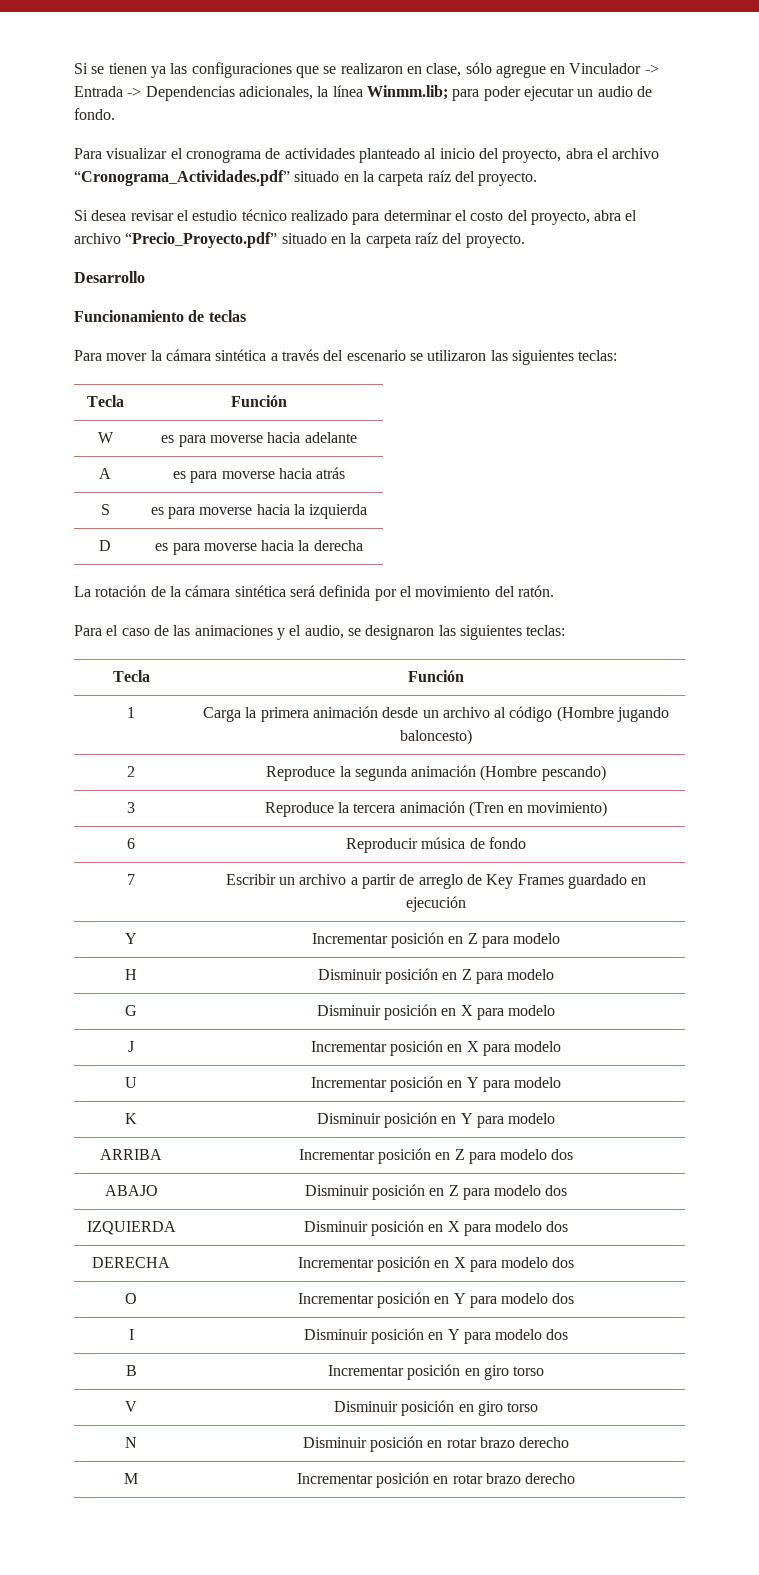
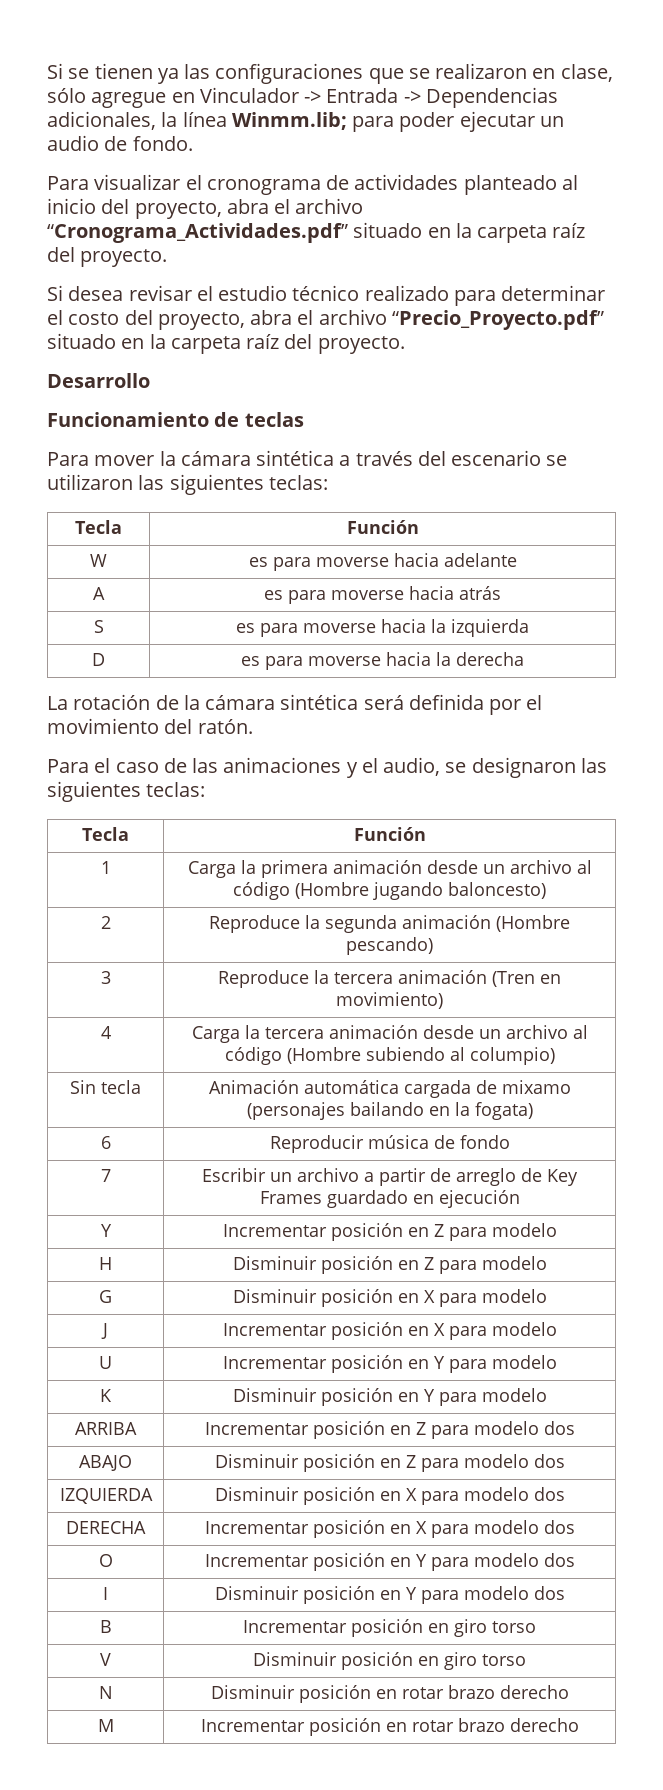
(608, 809) none -> [100,1026,111,1039] [191,1025,588,1043] [224,1047,555,1065] [70,1080,141,1094] [208,1080,571,1098] [246,1102,533,1120] // 4 | Carga la tercera animación desde un archivo al código (Hombre subiendo al columpio) // Sin tecla | Animación automática cargada de mixamo (personajes bailando en la fogata)

